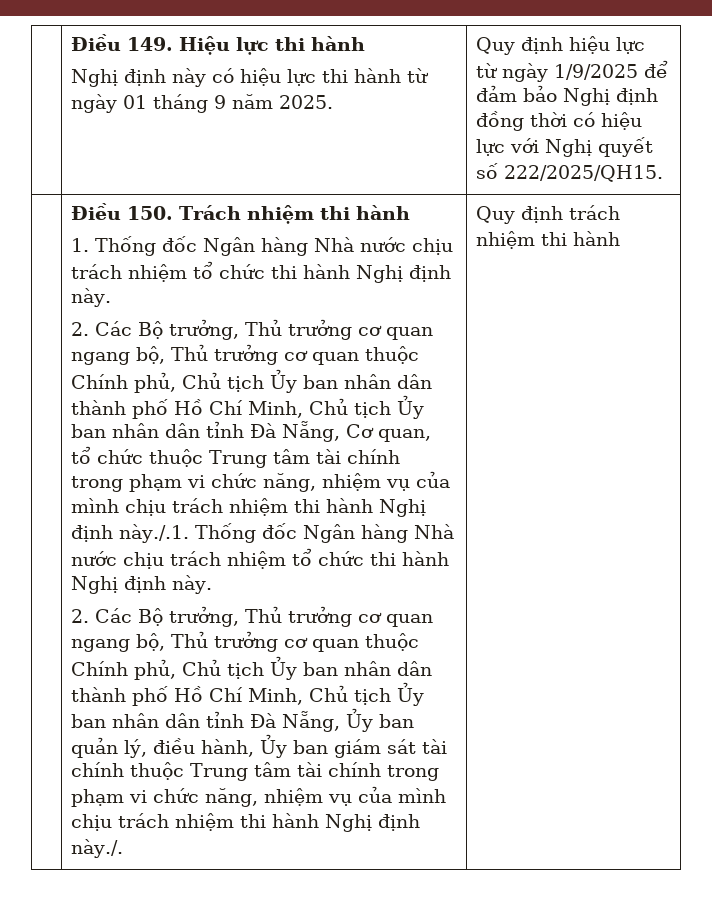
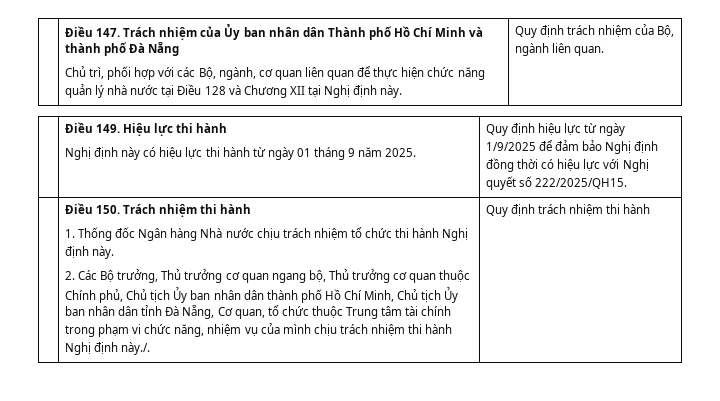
(71, 42) none -> [64,24,484,40] [64,42,180,56] [64,66,485,80] [64,84,403,98] [514,24,675,38] [514,43,605,56] | Điều 147. Trách nhiệm của Ủy ban nhân dân Thành phố Hồ Chí Minh và thành phố Đà Nẵng // Chủ trì, phối hợp với các Bộ, ngành, cơ quan liên quan để thực hiện chức năng quản lý nhà nước tại Điều 128 và Chương XII tại Nghị định này. | Quy định trách nhiệm của Bộ, ngành liên quan. //
[119,523,455,543] [71,548,450,569] [71,575,213,594] [71,606,434,627] [71,631,420,652] [71,656,433,680] [71,682,425,706] [71,708,415,732] [71,734,448,758] [71,762,440,781] [71,786,447,807] [71,813,421,832] này./.1. Thống đốc Ngân hàng Nhà nước chịu trách nhiệm tổ chức thi hành Nghị định này. // 2. Các Bộ trưởng, Thủ trưởng cơ quan ngang bộ, Thủ trưởng cơ quan thuộc Chính phủ, Chủ tịch Ủy ban nhân dân thành phố Hồ Chí Minh, Chủ tịch Ủy ban nhân dân tỉnh Đà Nẵng, Ủy ban quản lý, điều hành, Ủy ban giám sát tài chính thuộc Trung tâm tài chính trong phạm vi chức năng, nhiệm vụ của mình chịu trách nhiệm thi hành Nghị định -> (118, 348) none

